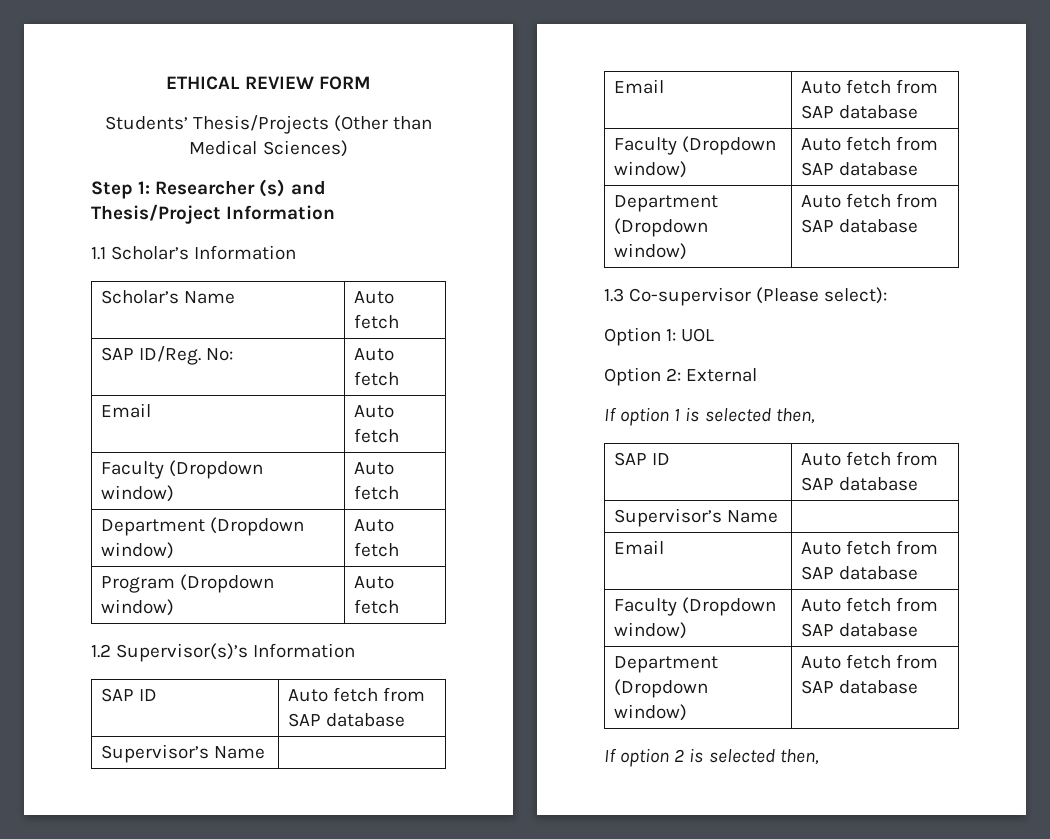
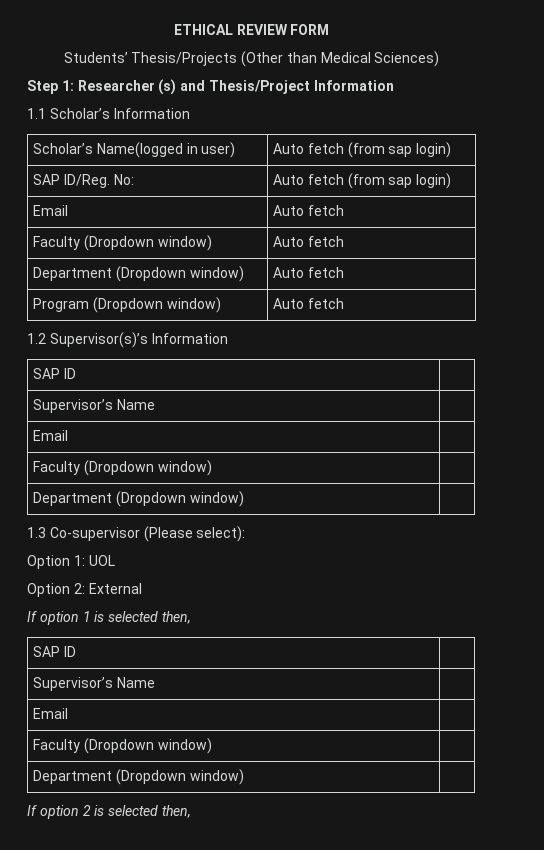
[183,291,235,304] [353,291,394,304] [353,314,399,329] Name | Auto fetch -> [96,142,236,158] [273,142,452,158] Name(logged in user) | Auto fetch (from sap login)
(399, 378) none -> [347,173,452,189] (from sap login)
[287,687,426,702] [287,713,405,727] [100,744,265,763] [613,79,664,94] [800,79,939,94] [800,105,918,119] [613,136,776,155] [613,161,687,178] [800,136,939,151] [800,162,918,176] [613,195,718,212] [613,218,708,237] [613,243,687,260] [800,193,939,208] [800,219,918,233] Auto fetch from SAP database // Supervisor’s Name | // Email | Auto fetch from SAP database // Faculty (Dropdown window) | Auto fetch from SAP database // Department (Dropdown window) | Auto fetch from SAP database -> [33,399,155,413] [33,430,69,441] [33,460,212,476] [33,491,244,507] // Supervisor’s Name | // Email | // Faculty (Dropdown window) | // Department (Dropdown window) |
[800,451,939,466] [800,477,918,491] [613,508,778,527] [613,540,664,555] [800,540,939,555] [800,566,918,580] [613,597,776,616] [613,622,687,639] [800,597,939,612] [800,623,918,637] [613,656,718,673] [613,679,708,698] [613,704,687,721] [800,654,939,669] [800,680,918,694] Auto fetch from SAP database // Supervisor’s Name | // Email | Auto fetch from SAP database // Faculty (Dropdown window) | Auto fetch from SAP database // Department (Dropdown window) | Auto fetch from SAP database -> [33,677,155,691] [33,708,69,719] [33,738,212,754] [33,769,244,785] // Supervisor’s Name | // Email | // Faculty (Dropdown window) | // Department (Dropdown window) |

